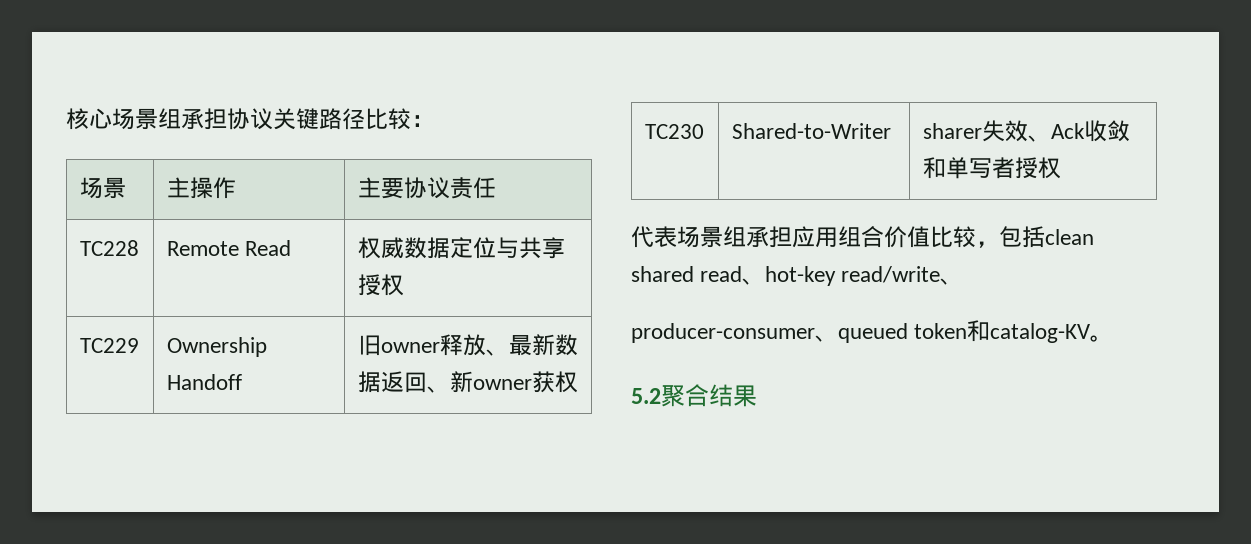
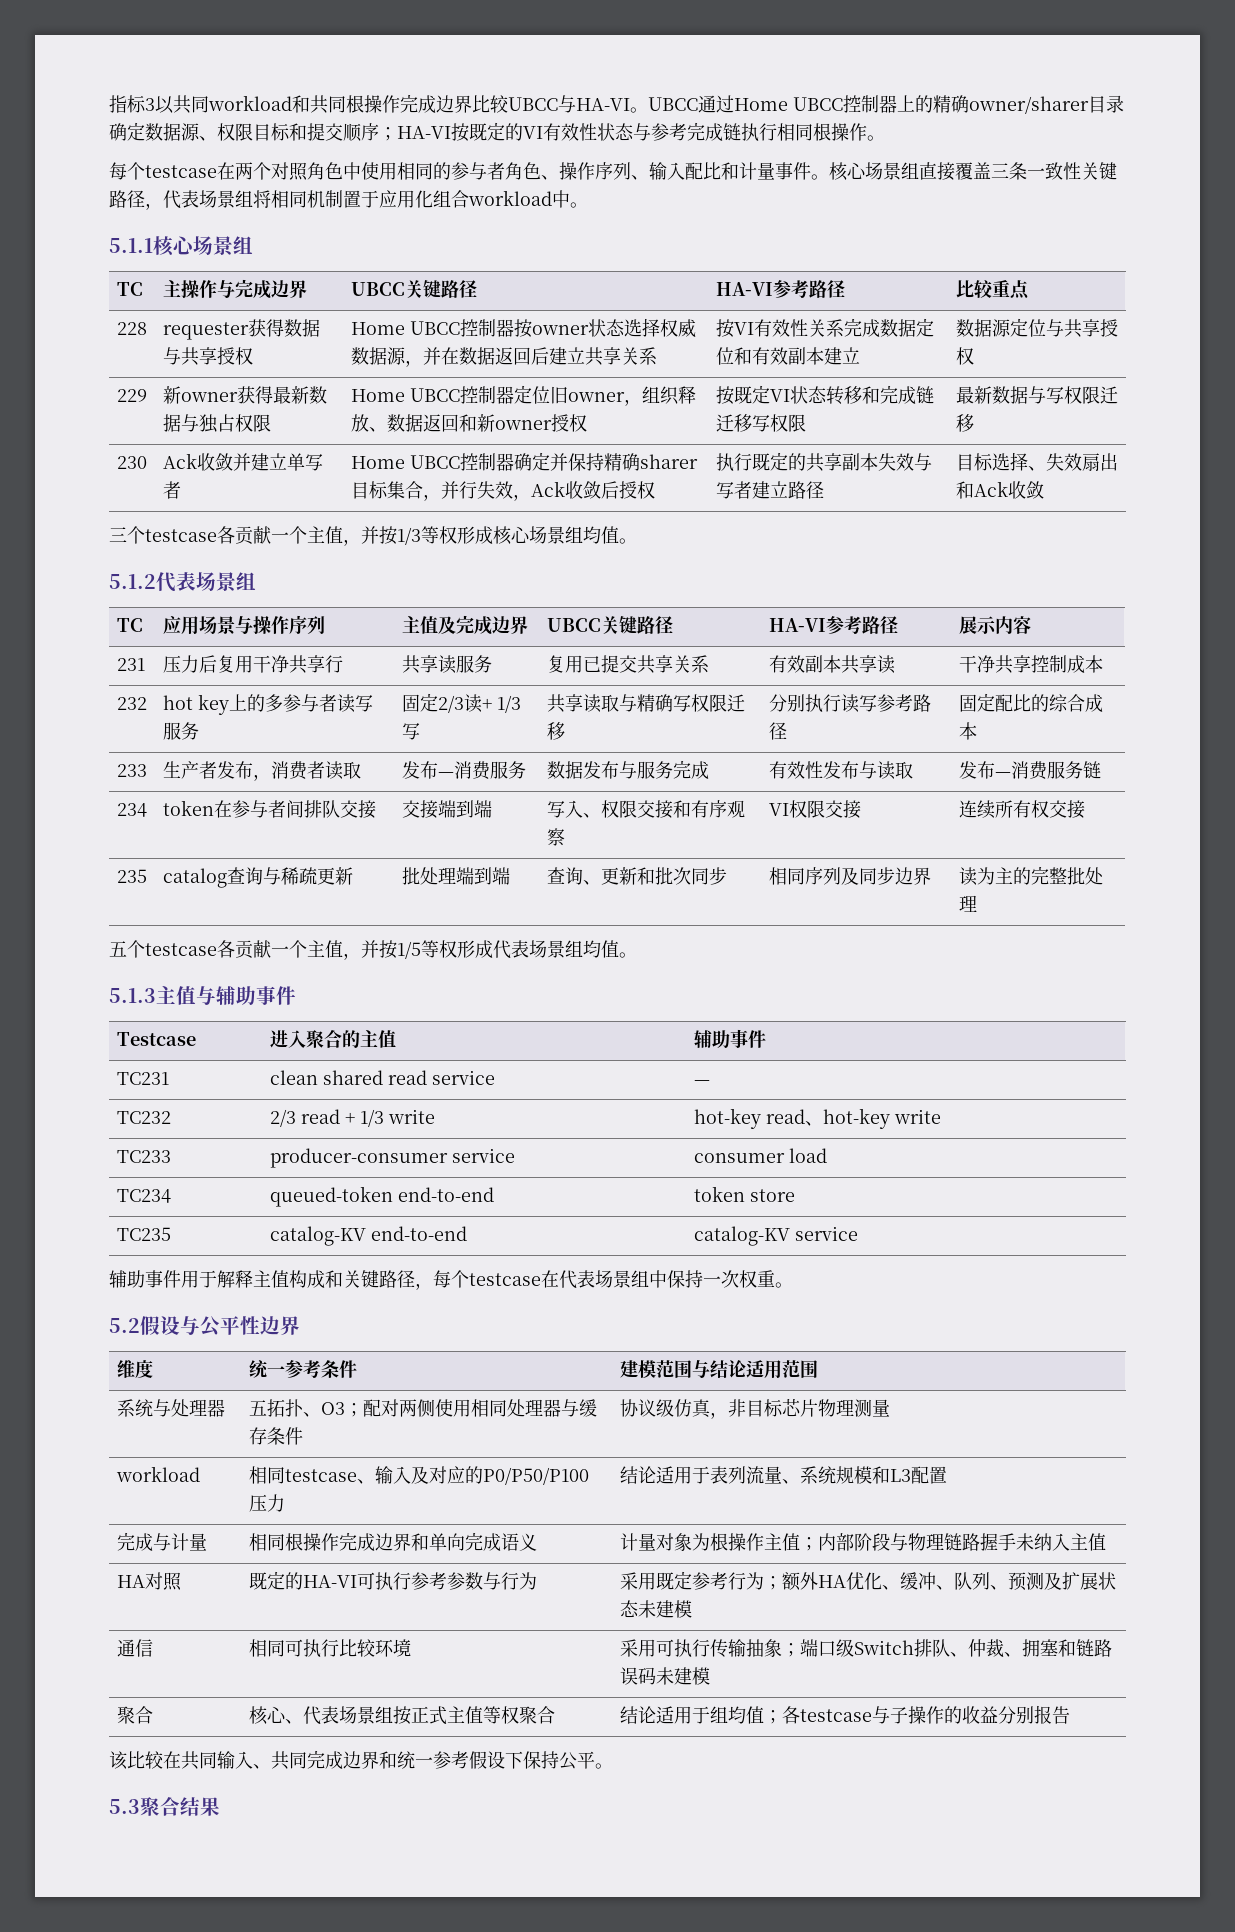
[66,108,434,130] [79,177,126,199] [166,177,236,199] [357,177,496,199] [79,240,139,256] [166,240,291,256] [357,237,565,259] [357,274,404,296] [79,338,139,353] [166,337,267,357] [166,374,242,390] [357,334,578,356] [357,371,578,393] [644,124,704,139] [731,123,891,139] [922,120,1130,142] [922,157,946,179] 核心场景组承担协议关键路径比较： // 场景 | 主操作 | 主要协议责任 // TC228 | Remote Read | 权威数据定位与共享授权 // TC229 | Ownership Handoff | 旧owner释放、最新数据返回、新owner获权 // TC230 | Shared-to-Writer | sharer失效、Ack收敛和 -> [109,94,1124,114] [109,122,885,142] [109,162,1117,181] [109,190,588,210] [109,236,253,256] [116,282,143,296] [162,279,307,299] [350,280,477,299] [715,280,845,298] [955,280,1030,300] [116,322,147,335] [162,319,320,340] [162,347,253,366] [350,318,696,338] [350,347,657,367] [715,318,934,338] [715,347,860,365] [955,318,1118,338] [955,347,974,365] [116,389,147,402] [162,386,327,404] [162,414,271,433] [350,385,696,406] [350,414,587,432] [715,385,934,405] [715,414,806,432] [955,386,1118,404] [955,414,974,432] [116,456,147,469] [162,453,287,471] 指标3以共同workload和共同根操作完成边界比较UBCC与HA-VI。UBCC通过Home UBCC控制器上的精确owner/sharer目录确定数据源、权限目标和提交顺序；HA-VI按既定的VI有效性状态与参考完成链执行相同根操作。 // 每个testcase在两个对照角色中使用相同的参与者角色、操作序列、输入配比和计量事件。核心场景组直接覆盖三条一致性关键路径，代表场景组将相同机制置于应用化组合workload中。 // 5.1.1核心场景组 // TC | 主操作与完成边界 | UBCC关键路径 | HA-VI参考路径 | 比较重点 // 228 | requester获得数据与共享授权 | Home UBCC控制器按owner状态选择权威数据源，并在数据返回后建立共享关系 | 按VI有效性关系完成数据定位和有效副本建立 | 数据源定位与共享授权 // 229 | 新owner获得最新数据与独占权限 | Home UBCC控制器定位旧owner，组织释放、数据返回和新owner授权 | 按既定VI状态转移和完成链迁移写权限 | 最新数据与写权限迁移 // 230 | Ack收敛并建立
[1014,157,1061,179] [631,226,1094,248] [631,266,964,286] [631,320,1114,343] [631,388,661,404] 授权 // 代表场景组承担应用组合价值比较，包括clean shared read、hot-key read/write、 // producer-consumer、queued token和catalog-KV。 // 5.2 -> [350,452,698,471] [350,481,655,501] [715,452,932,472] [715,481,824,499] [955,452,1118,471] [955,481,1044,499] [109,526,637,546] [109,572,256,592] [116,618,143,632] [162,615,325,635] [401,615,528,635] [546,616,673,635] [768,616,898,634] [958,616,1031,634] [116,658,145,671] [162,655,343,674] [401,655,492,674] [546,655,709,674] [768,655,895,674] [958,655,1103,674] [116,697,147,710] [162,694,373,715] [162,722,199,740] [401,693,521,713] [401,723,420,740] [546,694,745,713] [546,722,565,740] [768,694,931,713] [768,722,787,740] [958,693,1103,712] [958,722,977,740] [116,764,147,777] [162,761,361,781] [401,761,526,780] [546,760,709,779] [768,761,913,780] [958,761,1101,780] [116,803,147,817] [162,800,376,819] [401,800,492,819] [546,800,745,819] [546,828,565,846] [768,800,861,819] [958,800,1085,819] [116,869,147,883] [162,867,353,888] [401,867,510,885] [546,867,727,885] [768,867,931,885] [958,866,1103,886] [958,895,977,912] [109,940,637,960] [109,986,296,1005] [116,1032,196,1046] [269,1030,396,1048] [693,1029,766,1048] [116,1072,169,1085] [269,1070,495,1085] [693,1080,710,1085] [116,1111,171,1124] [269,1109,435,1127] [693,1108,941,1129] [116,1150,171,1163] [269,1148,515,1168] [693,1148,827,1163] [116,1189,171,1203] [269,1186,494,1207] [693,1186,795,1202] [116,1227,171,1241] [269,1226,467,1246] [693,1226,858,1246] [109,1270,793,1290] [109,1316,300,1337] [116,1359,153,1378] [248,1360,357,1378] [619,1360,818,1379] [116,1399,225,1417] [248,1399,597,1417] [248,1427,303,1445] [619,1399,890,1419] [115,1466,200,1482] [248,1466,589,1485] [248,1494,285,1512] [619,1466,947,1484] [116,1532,207,1551] [248,1532,537,1551] [619,1533,1106,1551] [116,1572,182,1591] [248,1571,537,1590] [619,1571,1116,1591] [619,1600,692,1618] [116,1639,153,1657] [248,1639,411,1657] [619,1639,1112,1658] [619,1667,710,1685] [116,1706,153,1724] [248,1706,555,1725] [619,1705,1070,1724] [109,1750,613,1770] [109,1799,140,1814] | Home UBCC控制器确定并保持精确sharer目标集合，并行失效，Ack收敛后授权 | 执行既定的共享副本失效与写者建立路径 | 目标选择、失效扇出和Ack收敛 // 三个testcase各贡献一个主值，并按1/3等权形成核心场景组均值。 // 5.1.2代表场景组 // TC | 应用场景与操作序列 | 主值及完成边界 | UBCC关键路径 | HA-VI参考路径 | 展示内容 // 231 | 压力后复用干净共享行 | 共享读服务 | 复用已提交共享关系 | 有效副本共享读 | 干净共享控制成本 // 232 | hot key上的多参与者读写服务 | 固定2/3读+ 1/3写 | 共享读取与精确写权限迁移 | 分别执行读写参考路径 | 固定配比的综合成本 // 233 | 生产者发布，消费者读取 | 发布—消费服务 | 数据发布与服务完成 | 有效性发布与读取 | 发布—消费服务链 // 234 | token在参与者间排队交接 | 交接端到端 | 写入、权限交接和有序观察 | VI权限交接 | 连续所有权交接 // 235 | catalog查询与稀疏更新 | 批处理端到端 | 查询、更新和批次同步 | 相同序列及同步边界 | 读为主的完整批处理 // 五个testcase各贡献一个主值，并按1/5等权形成代表场景组均值。 // 5.1.3主值与辅助事件 // Testcase | 进入聚合的主值 | 辅助事件 // TC231 | clean shared read service | — // TC232 | 2/3 read + 1/3 write | hot-key read、hot-key write // TC233 | producer-consumer service | consumer load // TC234 | queued-token end-to-end | token store // TC235 | catalog-KV end-to-end | catalog-KV service // 辅助事件用于解释主值构成和关键路径，每个testcase在代表场景组中保持一次权重。 // 5.2假设与公平性边界 // 维度 | 统一参考条件 | 建模范围与结论适用范围 // 系统与处理器 | 五拓扑、O3；配对两侧使用相同处理器与缓存条件 | 协议级仿真，非目标芯片物理测量 // workload | 相同testcase、输入及对应的P0/P50/P100压力 | 结论适用于表列流量、系统规模和L3配置 // 完成与计量 | 相同根操作完成边界和单向完成语义 | 计量对象为根操作主值；内部阶段与物理链路握手未纳入主值 // HA对照 | 既定的HA-VI可执行参考参数与行为 | 采用既定参考行为；额外HA优化、缓冲、队列、预测及扩展状态未建模 // 通信 | 相同可执行比较环境 | 采用可执行传输抽象；端口级Switch排队、仲裁、拥塞和链路误码未建模 // 聚合 | 核心、代表场景组按正式主值等权聚合 | 结论适用于组均值；各testcase与子操作的收益分别报告 // 该比较在共同输入、共同完成边界和统一参考假设下保持公平。 // 5.3

